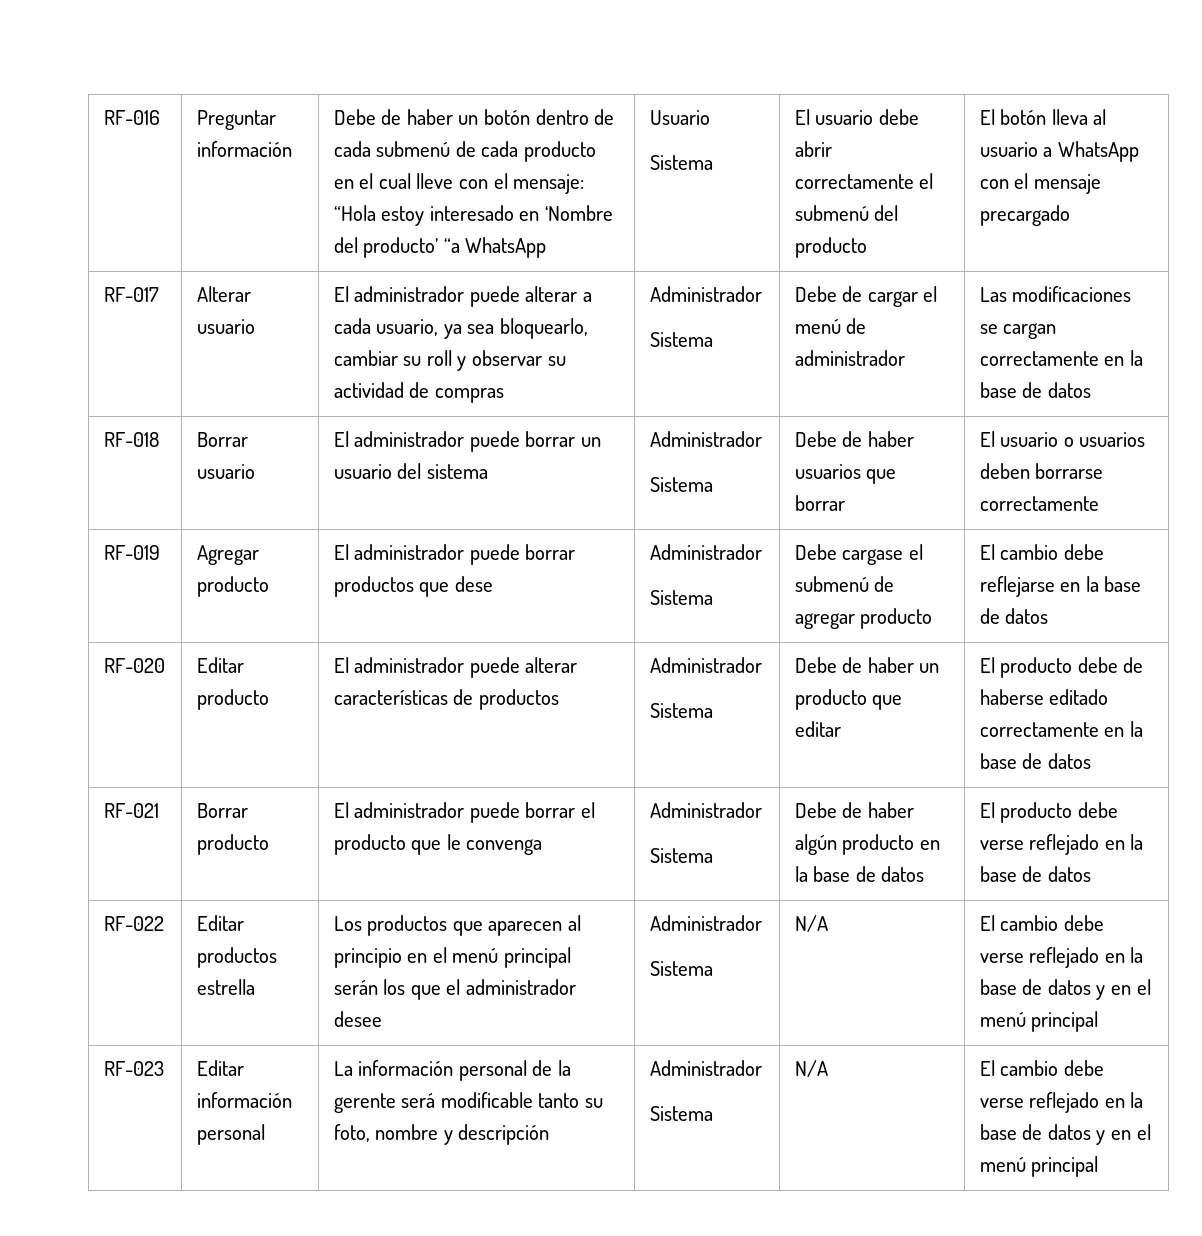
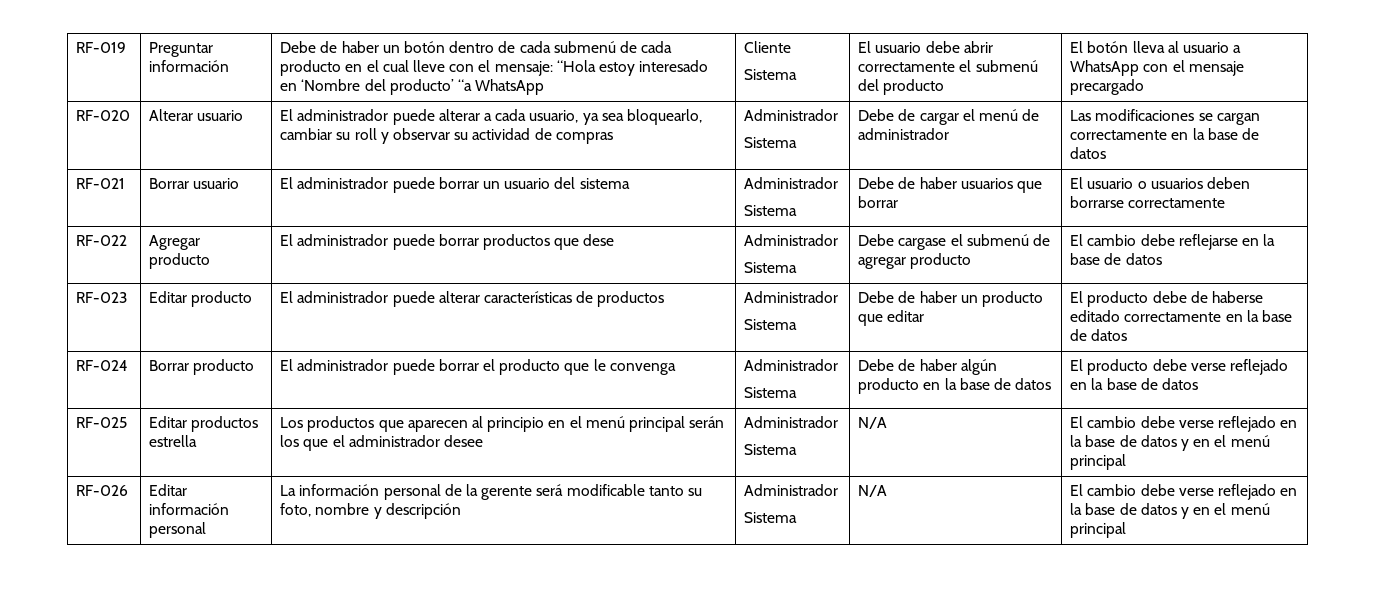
[103,110,160,125] RF-016 -> [76,42,127,53] RF-019
[649,110,710,125] Usuario -> [744,41,792,53] Cliente
[103,287,159,302] RF-017 -> [76,110,131,121] RF-020
[103,432,159,447] RF-018 -> [76,178,126,189] RF-021
[103,545,160,560] RF-019 -> [76,235,128,246] RF-022
[103,658,165,673] RF-020 -> [76,292,128,303] RF-023
[103,803,159,818] RF-021 -> [76,360,129,371] RF-024
[103,916,164,931] RF-022 -> [76,417,128,428] RF-025
[103,1061,164,1076] RF-023 -> [76,485,129,496] RF-026

